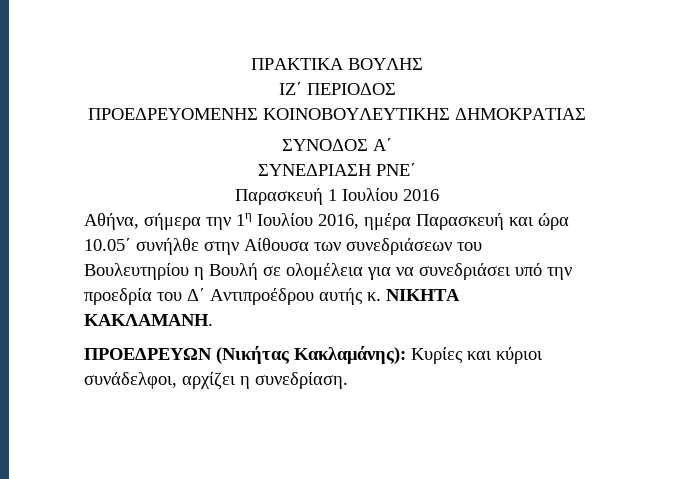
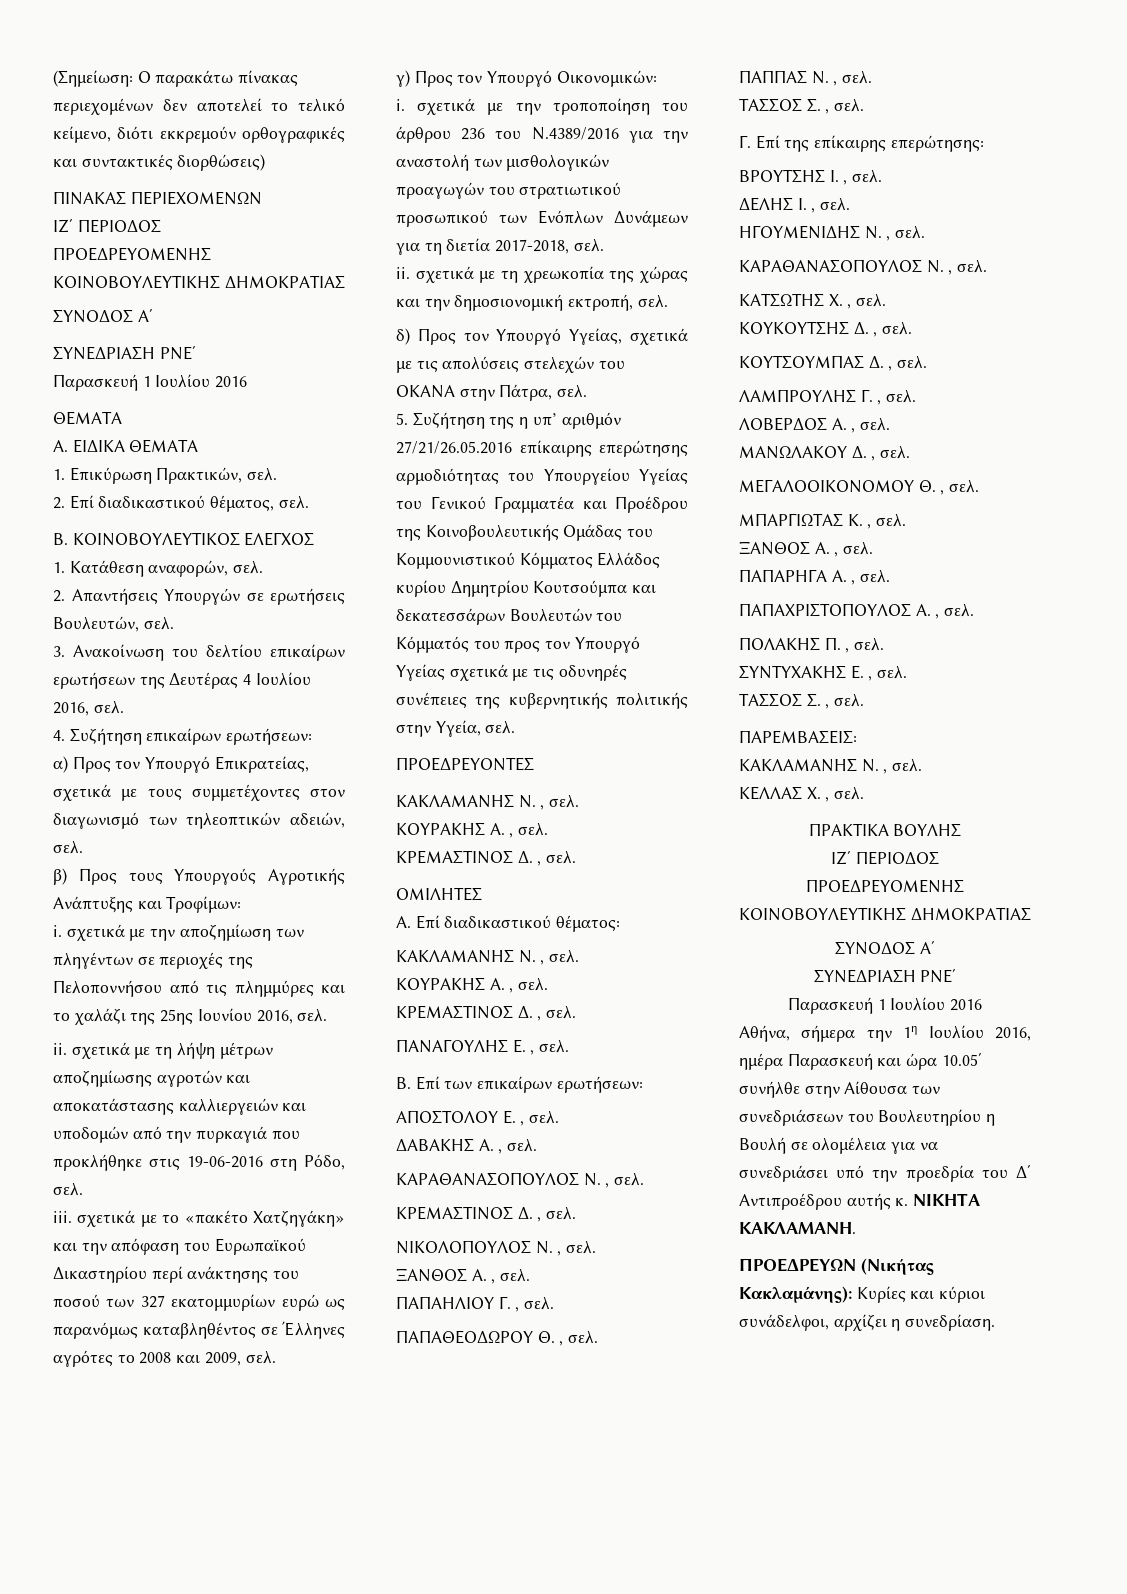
(251, 64) none -> [53,70,299,87] [53,98,345,115] [53,126,345,143] [53,154,266,171] [53,191,262,205] [53,219,161,233] [53,247,211,261] [53,275,345,289] [53,309,153,323] [53,346,196,360] [53,374,248,391] [53,411,122,425] [53,439,199,453] [53,467,278,484] [53,495,309,512] [53,532,315,546] [53,560,264,577] [53,588,345,605] [53,616,174,632] [53,644,345,661] [53,672,311,689] [53,700,124,716] [53,728,313,745] [53,756,309,773] [53,784,345,801] [53,812,345,829] [53,840,83,854] [53,868,345,885] [53,896,242,913] [53,924,304,941] [53,952,254,969] [53,980,345,997] [53,1008,328,1025] [53,1042,273,1059] [53,1070,251,1087] [53,1098,307,1115] [53,1126,300,1143] [53,1154,345,1171] [53,1182,83,1196] [53,1210,345,1227] [53,1238,306,1255] [53,1266,300,1283] [53,1294,345,1311] [53,1321,345,1339] [53,1350,276,1367] [396,70,657,87] [396,98,688,115] [396,126,688,143] [396,154,610,171] [396,182,622,199] [396,210,688,227] [396,238,604,255] [396,266,688,283] [396,294,668,311] [396,328,688,345] [396,356,625,373] [396,384,588,401] [396,412,621,429] [396,440,688,457] [396,468,688,485] [396,496,688,513] [396,524,654,541] [396,552,661,569] [396,580,657,597] [396,608,623,625] [396,636,640,653] [396,664,627,681] [396,692,688,709] [396,720,516,737] [396,757,534,771] [396,794,580,810] [396,822,549,838] [396,850,577,866] [396,887,482,901] [396,915,621,932] [396,949,580,965] [396,977,549,993] [396,1005,577,1021] [396,1039,570,1055] [396,1076,643,1093] [396,1110,560,1126] [396,1138,538,1154] [396,1172,645,1188] [396,1206,577,1222] [396,1240,597,1256] [396,1268,531,1284] [396,1296,555,1312] [396,1330,599,1346] [739,70,873,86] [739,98,865,114] [739,135,984,152] [739,169,883,185] [739,197,851,213] [739,225,926,241] [739,259,988,275] [739,293,887,309] [739,321,913,337] [739,355,928,371] [739,389,917,405] [739,417,891,433] [739,445,911,461] [739,479,980,495] [739,513,907,529] [739,541,874,557] [739,569,891,585] [739,603,975,619] [739,637,885,653] [739,665,908,681] [739,693,865,709] [739,730,857,744] [739,758,923,774] [739,786,865,802] (Σημείωση: Ο παρακάτω πίνακας περιεχομένων δεν αποτελεί το τελικό κείμενο, διότι εκκρεμούν ορθογραφικές και συντακτικές διορθώσεις) // ΠΙΝΑΚΑΣ ΠΕΡΙΕΧΟΜΕΝΩΝ // ΙΖ΄ ΠΕΡΙΟΔΟΣ // ΠΡΟΕΔΡΕΥΟΜΕΝΗΣ ΚΟΙΝΟΒΟΥΛΕΥΤΙΚΗΣ ΔΗΜΟΚΡΑΤΙΑΣ // ΣΥΝΟΔΟΣ Α΄ // ΣΥΝΕΔΡΙΑΣΗ ΡΝΕ΄ // Παρασκευή 1 Ιουλίου 2016 // ΘΕΜΑΤΑ // Α. ΕΙΔΙΚΑ ΘΕΜΑΤΑ // 1. Επικύρωση Πρακτικών, σελ. // 2. Επί διαδικαστικού θέματος, σελ. // Β. ΚΟΙΝΟΒΟΥΛΕΥΤΙΚΟΣ ΕΛΕΓΧΟΣ // 1. Κατάθεση αναφορών, σελ. // 2. Απαντήσεις Υπουργών σε ερωτήσεις Βουλευτών, σελ. // 3. Ανακοίνωση του δελτίου επικαίρων ερωτήσεων της Δευτέρας 4 Ιουλίου 2016, σελ. // 4. Συζήτηση επικαίρων ερωτήσεων: // α) Προς τον Υπουργό Επικρατείας, σχετικά με τους συμμετέχοντες στον διαγωνισμό των τηλεοπτικών αδειών, σελ. // β) Προς τους Υπουργούς Αγροτικής Ανάπτυξης και Τροφίμων: // i. σχετικά με την αποζημίωση των πληγέντων σε περιοχές της Πελοποννήσου από τις πλημμύρες και το χαλάζι της 25ης Ιουνίου 2016, σελ. // ii. σχετικά με τη λήψη μέτρων αποζημίωσης αγροτών και αποκατάστασης καλλιεργειών και υποδομών από την πυρκαγιά που προκλήθηκε στις 19-06-2016 στη Ρόδο, σελ. // iii. σχετικά με το «πακέτο Χατζηγάκη» και την απόφαση του Ευρωπαϊκού Δικαστηρίου περί ανάκτησης του ποσού των 327 εκατομμυρίων ευρώ ως παρανόμως καταβληθέντος σε Έλληνες αγρότες το 2008 και 2009, σελ. // γ) Προς τον Υπουργό Οικονομικών: // i. σχετικά με την τροποποίηση του άρθρου 236 του Ν.4389/2016 για την αναστολή των μισθολογικών προαγωγών του στρατιωτικού προσωπικού των Ενόπλων Δυνάμεων για τη διετία 2017-2018, σελ. // ii. σχετικά με τη χρεωκοπία της χώρας και την δημοσιονομική εκτροπή, σελ. // δ) Προς τον Υπουργό Υγείας, σχετικά με τις απολύσεις στελεχών του ΟΚΑΝΑ στην Πάτρα, σελ. // 5. Συζήτηση της η υπ’ αριθμόν 27/21/26.05.2016 επίκαιρης επερώτησης αρμοδιότητας του Υπουργείου Υγείας του Γενικού Γραμματέα και Προέδρου της Κοινοβουλευτικής Ομάδας του Κομμουνιστικού Κόμματος Ελλάδος κυρίου Δημητρίου Κουτσούμπα και δεκατεσσάρων Βουλευτών του Κόμματός του προς τον Υπουργό Υγείας σχετικά με τις οδυνηρές συνέπειες της κυβερνητικής πολιτικής στην Υγεία, σελ. // ΠΡΟΕΔΡΕΥΟΝΤΕΣ // ΚΑΚΛΑΜΑΝΗΣ Ν. , σελ. // ΚΟΥΡΑΚΗΣ Α. , σελ. // ΚΡΕΜΑΣΤΙΝΟΣ Δ. , σελ. // ΟΜΙΛΗΤΕΣ // Α. Επί διαδικαστικού θέματος: // ΚΑΚΛΑΜΑΝΗΣ Ν. , σελ. // ΚΟΥΡΑΚΗΣ Α. , σελ. // ΚΡΕΜΑΣΤΙΝΟΣ Δ. , σελ. // ΠΑΝΑΓΟΥΛΗΣ Ε. , σελ. // Β. Επί των επικαίρων ερωτήσεων: // ΑΠΟΣΤΟΛΟΥ Ε. , σελ. // ΔΑΒΑΚΗΣ Α. , σελ. // ΚΑΡΑΘΑΝΑΣΟΠΟΥΛΟΣ Ν. , σελ. // ΚΡΕΜΑΣΤΙΝΟΣ Δ. , σελ. // ΝΙΚΟΛΟΠΟΥΛΟΣ Ν. , σελ. // ΞΑΝΘΟΣ Α. , σελ. // ΠΑΠΑΗΛΙΟΥ Γ. , σελ. // ΠΑΠΑΘΕΟΔΩΡΟΥ Θ. , σελ. // ΠΑΠΠΑΣ Ν. , σελ. // ΤΑΣΣΟΣ Σ. , σελ. // Γ. Επί της επίκαιρης επερώτησης: // ΒΡΟΥΤΣΗΣ Ι. , σελ. // ΔΕΛΗΣ Ι. , σελ. // ΗΓΟΥΜΕΝΙΔΗΣ Ν. , σελ. // ΚΑΡΑΘΑΝΑΣΟΠΟΥΛΟΣ Ν. , σελ. // ΚΑΤΣΩΤΗΣ Χ. , σελ. // ΚΟΥΚΟΥΤΣΗΣ Δ. , σελ. // ΚΟΥΤΣΟΥΜΠΑΣ Δ. , σελ. // ΛΑΜΠΡΟΥΛΗΣ Γ. , σελ. // ΛΟΒΕΡΔΟΣ Α. , σελ. // ΜΑΝΩΛΑΚΟΥ Δ. , σελ. // ΜΕΓΑΛΟΟΙΚΟΝΟΜΟΥ Θ. , σελ. // ΜΠΑΡΓΙΩΤΑΣ Κ. , σελ. // ΞΑΝΘΟΣ Α. , σελ. // ΠΑΠΑΡΗΓΑ Α. , σελ. // ΠΑΠΑΧΡΙΣΤΟΠΟΥΛΟΣ Α. , σελ. // ΠΟΛΑΚΗΣ Π. , σελ. // ΣΥΝΤΥΧΑΚΗΣ Ε. , σελ. // ΤΑΣΣΟΣ Σ. , σελ. // ΠΑΡΕΜΒΑΣΕΙΣ: // ΚΑΚΛΑΜΑΝΗΣ Ν. , σελ. // ΚΕΛΛΑΣ Χ. , σελ. //

